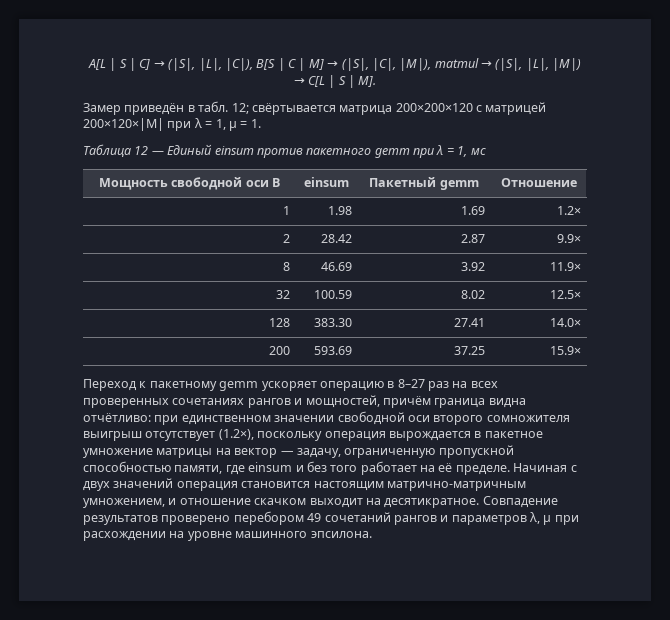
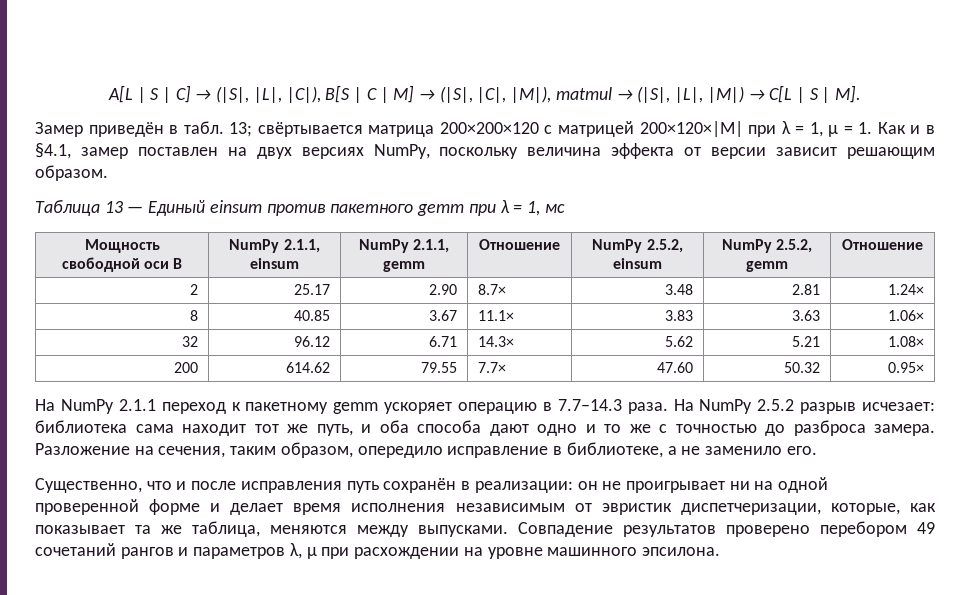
[231,103,249,114] 12; -> [229,122,253,137] 13;
(261, 123) none -> [877,122,935,134] [35,143,935,159] [35,165,108,181] Как и в §4.1, замер поставлен на двух версиях NumPy, поскольку величина эффекта от версии зависит решающим образом.
[134,146,149,155] 12 -> [104,201,123,213] 13
[304,177,349,187] [369,177,479,190] [500,178,577,187] [283,206,291,215] [328,206,353,215] [461,206,486,215] [557,206,582,215] [283,234,291,243] [321,234,353,243] [461,234,486,243] [557,234,582,243] [283,262,291,271] [321,262,353,271] [461,262,486,271] [550,262,582,271] [276,290,291,299] [314,290,353,299] [461,290,486,299] [550,290,582,299] [269,318,291,327] [314,318,353,327] [454,318,486,327] [550,318,582,327] [269,346,291,355] [314,346,353,355] [454,346,486,355] [550,346,582,355] [83,379,137,391] einsum | Пакетный gemm | Отношение // 1 | 1.98 | 1.69 | 1.2× // 2 | 28.42 | 2.87 | 9.9× // 8 | 46.69 | 3.92 | 11.9× // 32 | 100.59 | 8.02 | 12.5× // 128 | 383.30 | 27.41 | 14.0× // 200 | 593.69 | 37.25 | 15.9× // Переход -> [229,239,320,253] [249,258,299,269] [358,239,450,253] [383,261,425,272] [479,239,560,250] [592,239,683,253] [613,258,662,269] [721,239,813,253] [746,261,788,272] [842,239,923,250] [190,284,199,295] [294,284,331,295] [429,284,458,295] [477,284,506,295] [665,284,694,295] [792,284,821,295] [888,284,925,295] [190,310,199,321] [294,310,331,321] [429,310,458,321] [477,310,514,321] [665,310,694,321] [792,310,821,321] [888,310,925,321] [182,336,199,347] [294,336,331,347] [429,336,458,347] [477,336,514,347] [665,336,694,347] [792,336,821,347] [888,336,925,347] [174,362,199,373] [286,362,331,373] [421,362,458,373] [477,362,506,373] [657,362,694,373] [784,362,821,373] [888,362,925,373] [35,399,226,414] NumPy 2.1.1, einsum | NumPy 2.1.1, gemm | Отношение | NumPy 2.5.2, einsum | NumPy 2.5.2, gemm | Отношение // 2 | 25.17 | 2.90 | 8.7× | 3.48 | 2.81 | 1.24× // 8 | 40.85 | 3.67 | 11.1× | 3.83 | 3.63 | 1.06× // 32 | 96.12 | 6.71 | 14.3× | 5.62 | 5.21 | 1.08× // 200 | 614.62 | 79.55 | 7.7× | 47.60 | 50.32 | 0.95× // На NumPy 2.1.1 переход
[397,379,498,391] [83,395,526,408] [83,411,570,425] [83,429,543,441] [83,445,514,458] [83,461,577,475] [83,478,526,491] [83,498,480,508] 8–27 раз на всех проверенных сочетаниях рангов и мощностей, причём граница видна отчётливо: при единственном значении свободной оси второго сомножителя выигрыш отсутствует (1.2×), поскольку операция вырождается в пакетное умножение матрицы на вектор — задачу, ограниченную пропускной способностью памяти, где einsum и без того работает на её пределе. Начиная с двух значений операция становится настоящим матрично-матричным умножением, и отношение скачком выходит на десятикратное. -> [557,399,935,414] [35,420,935,436] [35,442,817,458] [35,477,829,493] [35,499,937,515] [35,521,508,537] 7.7–14.3 раза. На NumPy 2.5.2 разрыв исчезает: библиотека сама находит тот же путь, и оба способа дают одно и то же с точностью до разброса замера. Разложение на сечения, таким образом, опередило исправление в библиотеке, а не заменило его. // Существенно, что и после исправления путь сохранён в реализации: он не проигрывает ни на одной проверенной форме и делает время исполнения независимым от эвристик диспетчеризации, которые, как показывает та же таблица, меняются между выпусками.

